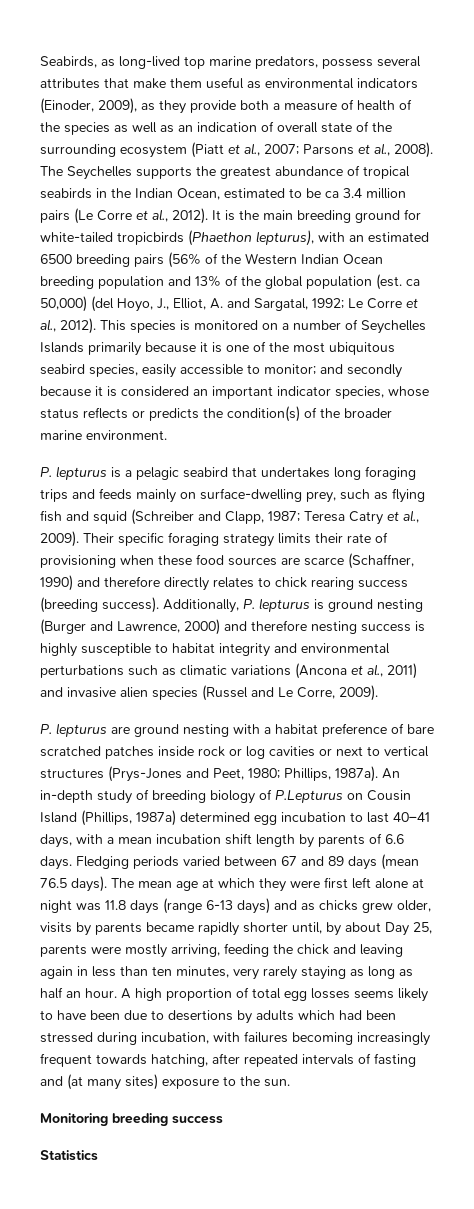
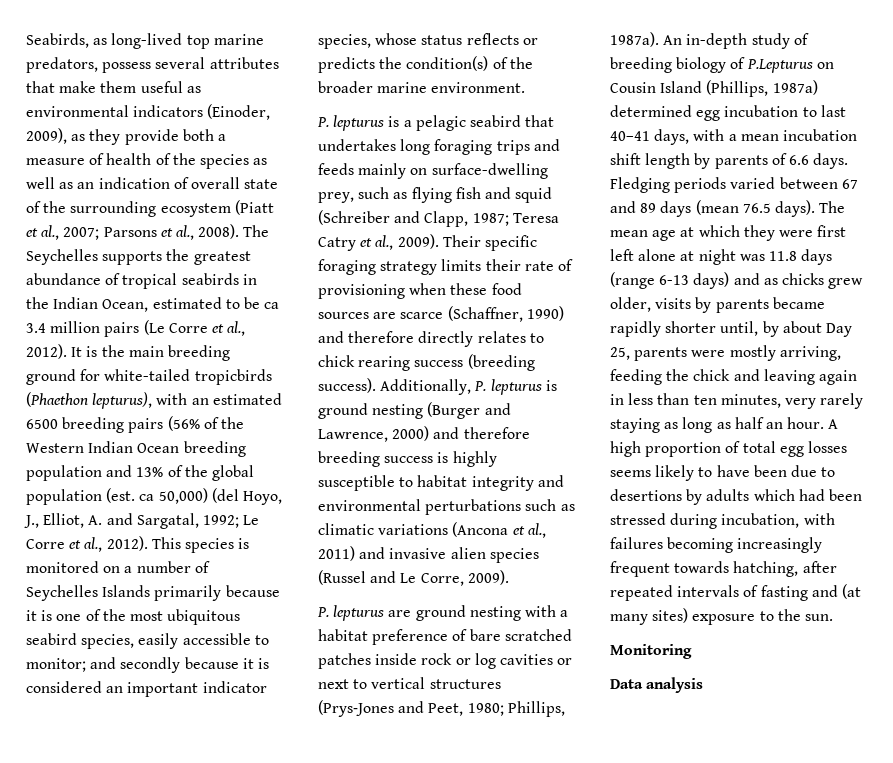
[311,621,357,634] nesting -> [318,451,380,467] breeding
[112,1113,223,1126] [40,1150,98,1161] breeding success // Statistics -> [610,677,704,693] // Data analysis

